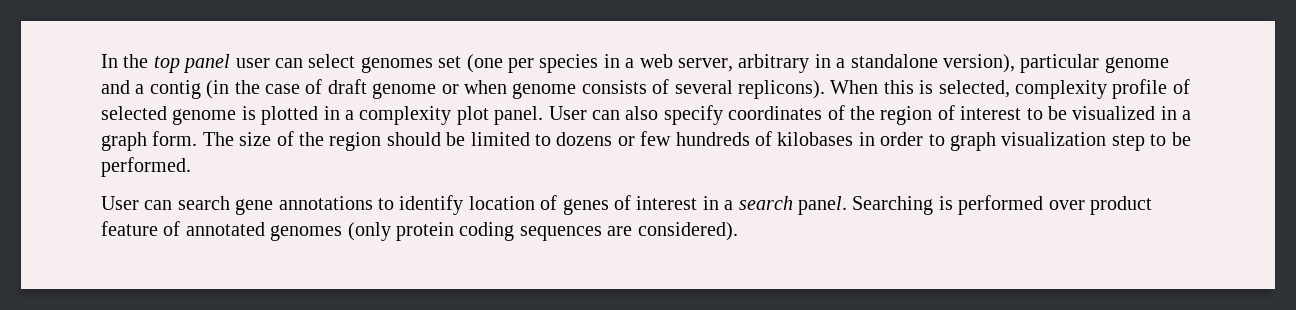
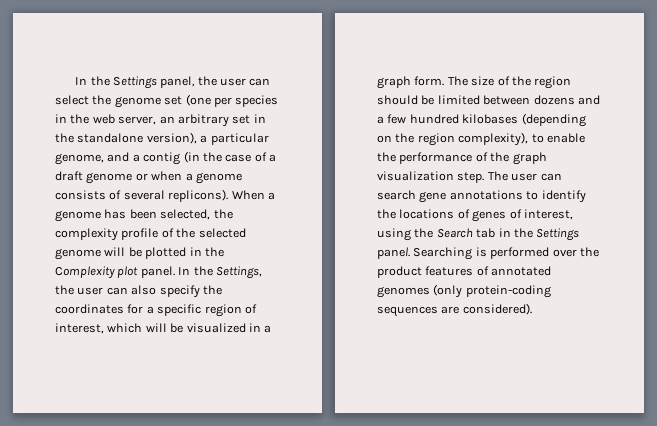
[101,54,231,73] In the top panel -> [75,76,217,89] In the Settings panel, the
[360,57,433,73] genomes -> [92,95,161,108] the genome
[625,58,635,68] a -> [70,114,90,124] the
[738,54,1169,73] arbitrary in a standalone version), particular genome -> [159,114,266,127] [55,132,269,145] [55,153,104,165] an arbitrary set in the standalone version), a particular genome,
(323, 86) none -> [269,154,276,162] a
(507, 87) none -> [185,173,193,181] a
[883,80,1010,98] this is selected, -> [267,192,275,200] [55,209,233,222] a genome has been selected, the
(1190, 86) none -> [176,228,196,238] the
[241,105,1043,125] is plotted in a complexity plot panel. User can also specify coordinates of the region of interest to -> [104,247,224,259] [55,266,262,279] [55,285,222,298] [55,304,257,317] [55,323,167,334] will be plotted in the Complexity plot panel. In the Settings, the user can also specify the coordinates for a specific region of interest, which will
[535,131,1191,151] [101,157,191,177] [101,196,139,210] to dozens or few hundreds of kilobases in order to graph visualization step to be performed. // User -> [483,95,600,105] [377,113,586,127] [377,132,585,146] [377,152,547,165] [377,171,538,183] between dozens and a few hundred kilobases (depending on the region complexity), to enable the performance of the graph visualization step. The user
[468,196,535,210] location -> [377,209,455,219] the locations
[636,196,793,210] interest in a search -> [523,209,573,220] [377,228,580,241] interest, using the Search tab in the Settings
[1089,196,1152,215] [101,221,158,236] product feature -> [579,247,599,257] [377,266,474,278] the product features
[396,222,515,241] protein coding -> [465,285,551,298] protein-coding

